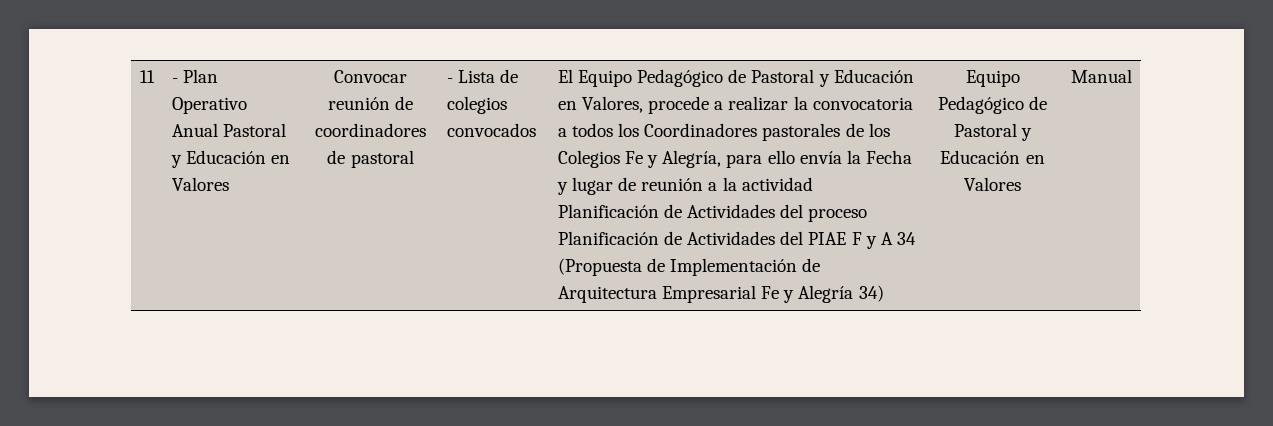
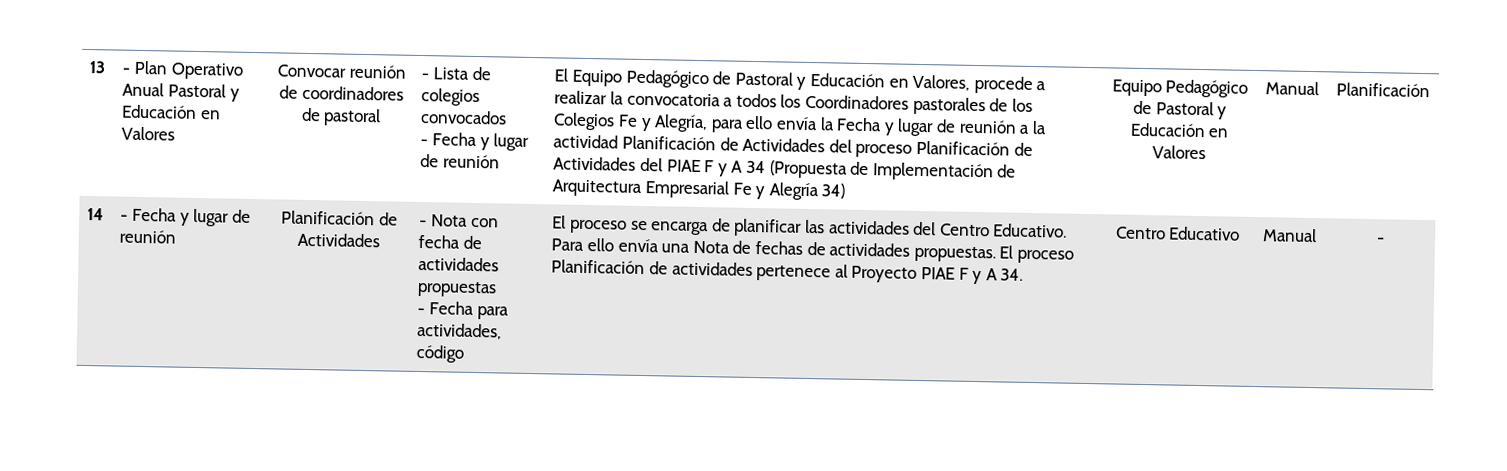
[139,70,155,83] 11 -> [89,61,107,74] 13
(536, 130) none -> [420,132,530,151] [420,153,501,169] // - Fecha y lugar de reunión
(1132, 76) none -> [1335,82,1430,98] [87,208,105,221] [120,207,251,227] [119,229,177,244] [281,210,398,226] [297,232,380,248] [419,214,499,228] [418,234,483,250] [418,256,500,272] [417,280,498,298] [417,301,509,320] [417,322,503,340] [416,344,465,363] [552,215,1068,238] [551,238,1074,264] [551,259,1024,285] [1115,226,1241,241] [1261,228,1317,243] [1375,237,1385,244] | Planificación // 14 | - Fecha y lugar de reunión | Planificación de Actividades | - Nota con fecha de actividades propuestas // - Fecha para actividades, código | El proceso se encarga de planificar las actividades del Centro Educativo. Para ello envía una Nota de fechas de actividades propuestas. El proceso Planificación de actividades pertenece al Proyecto PIAE F y A 34. | Centro Educativo | Manual | -

